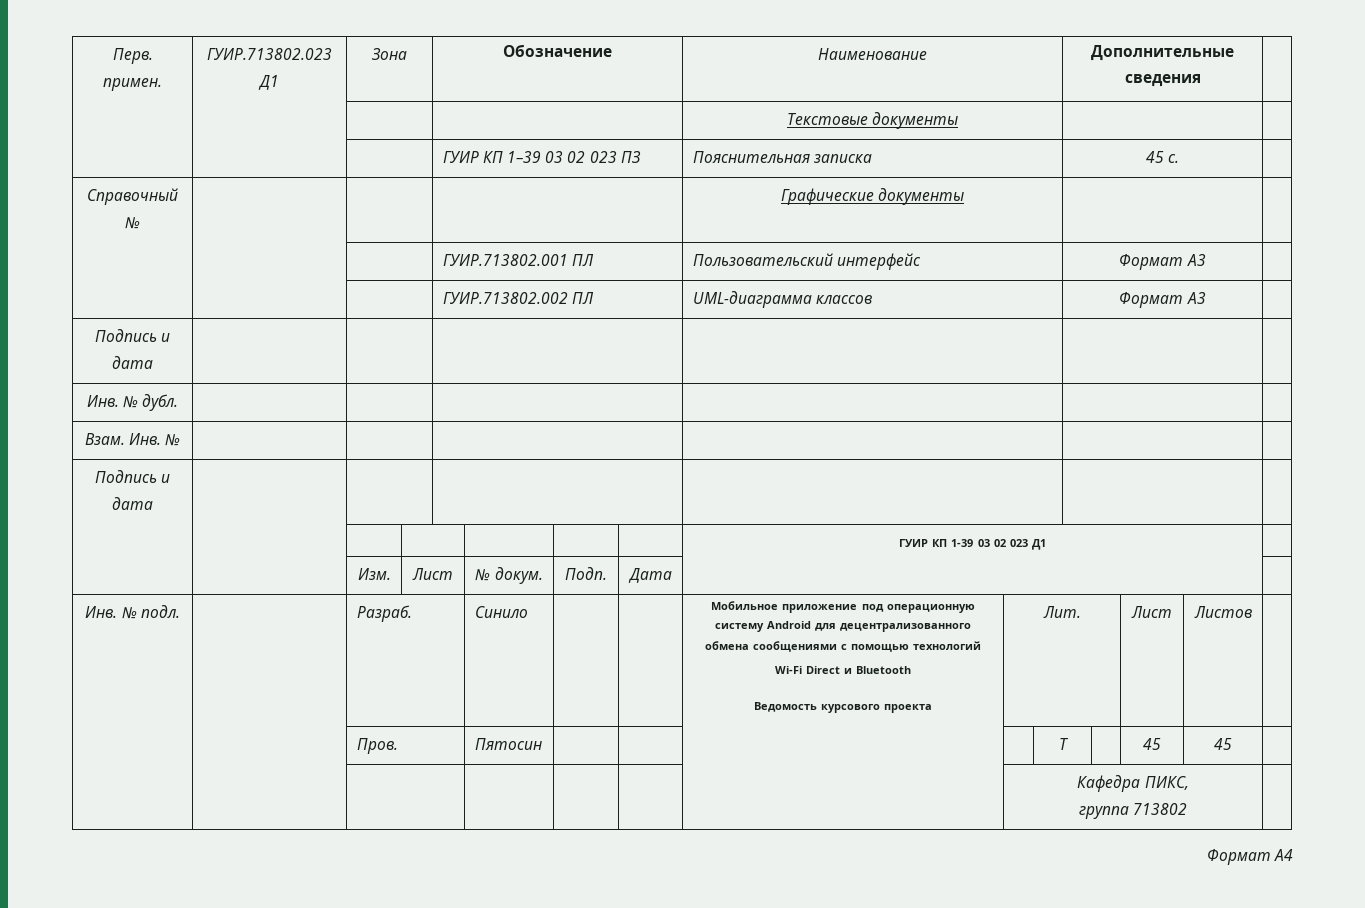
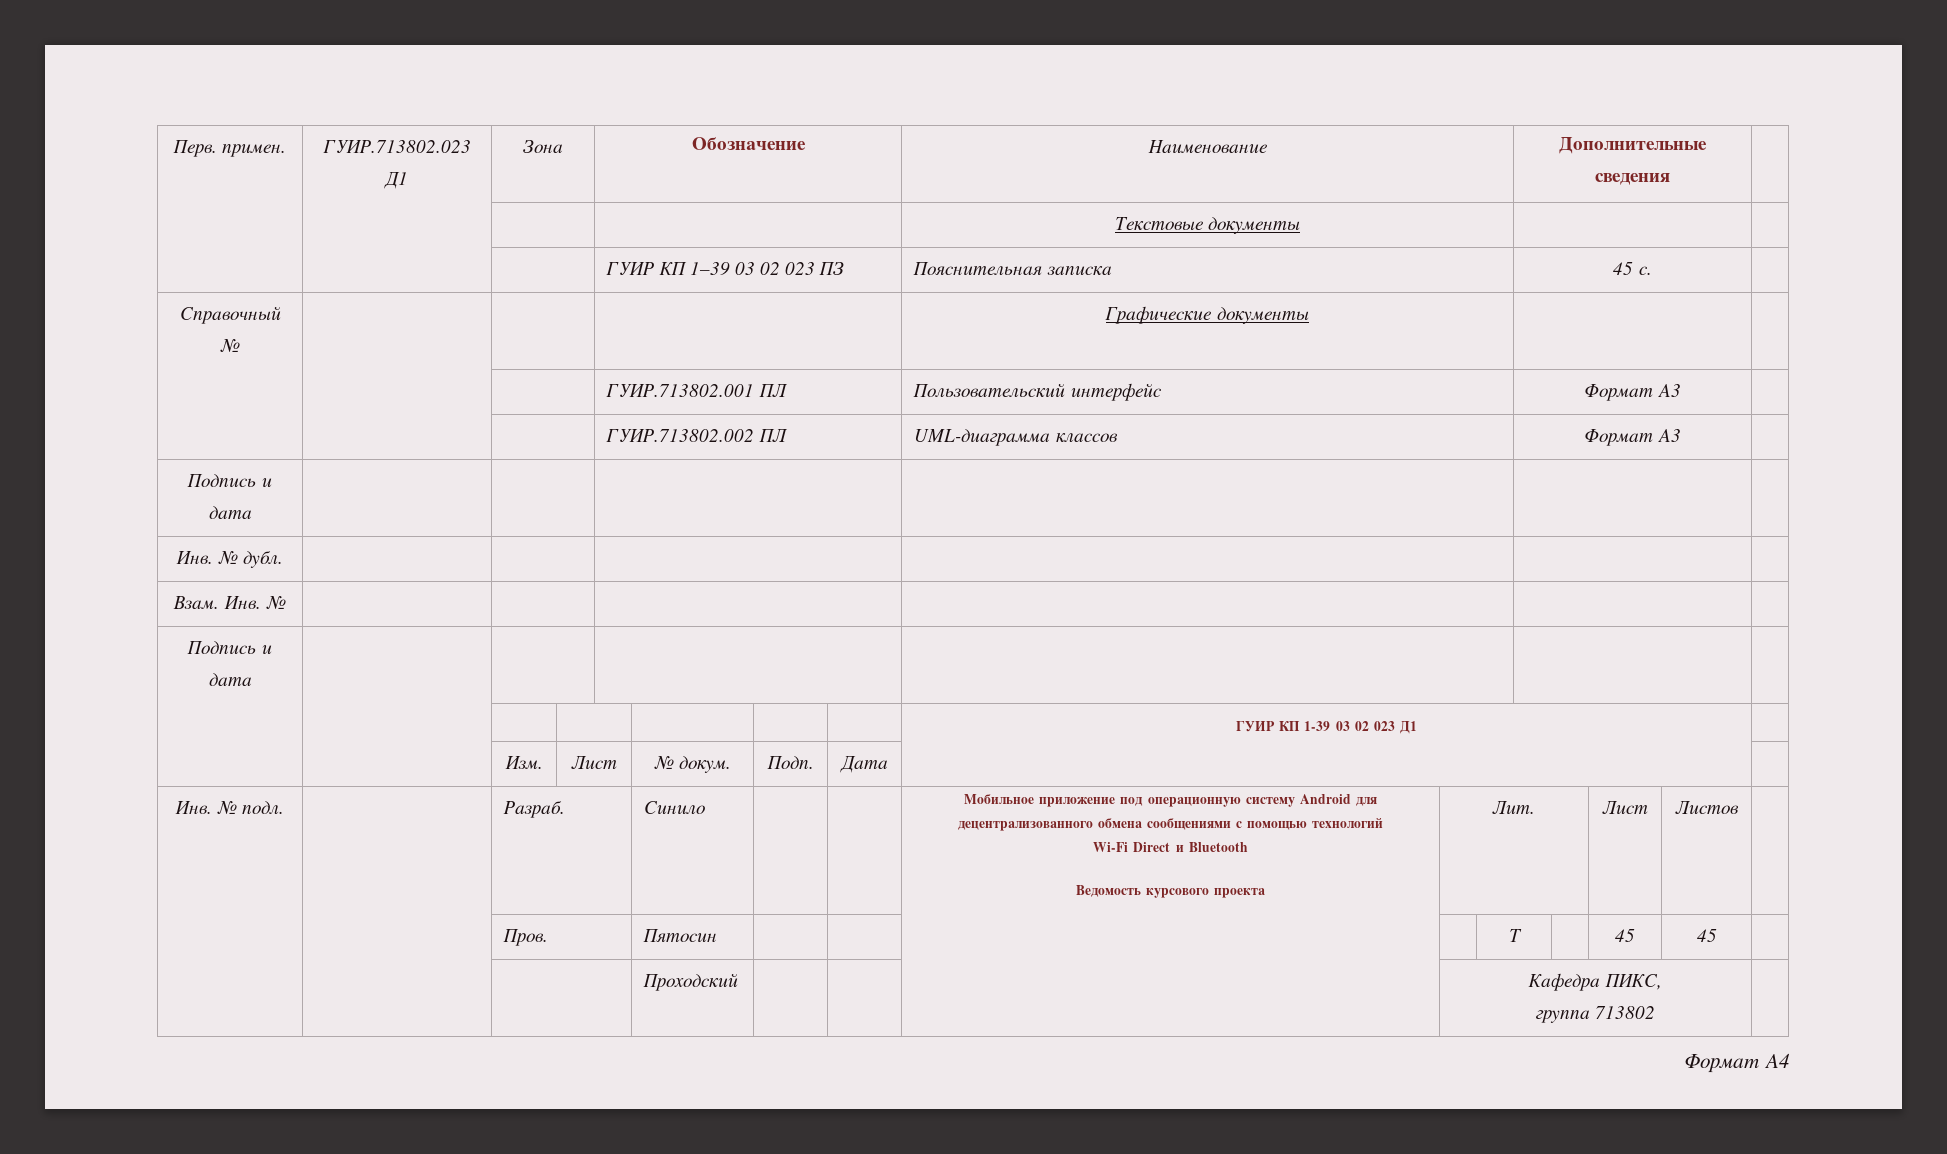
(1232, 744) none -> [643,974,739,991] Проходский

